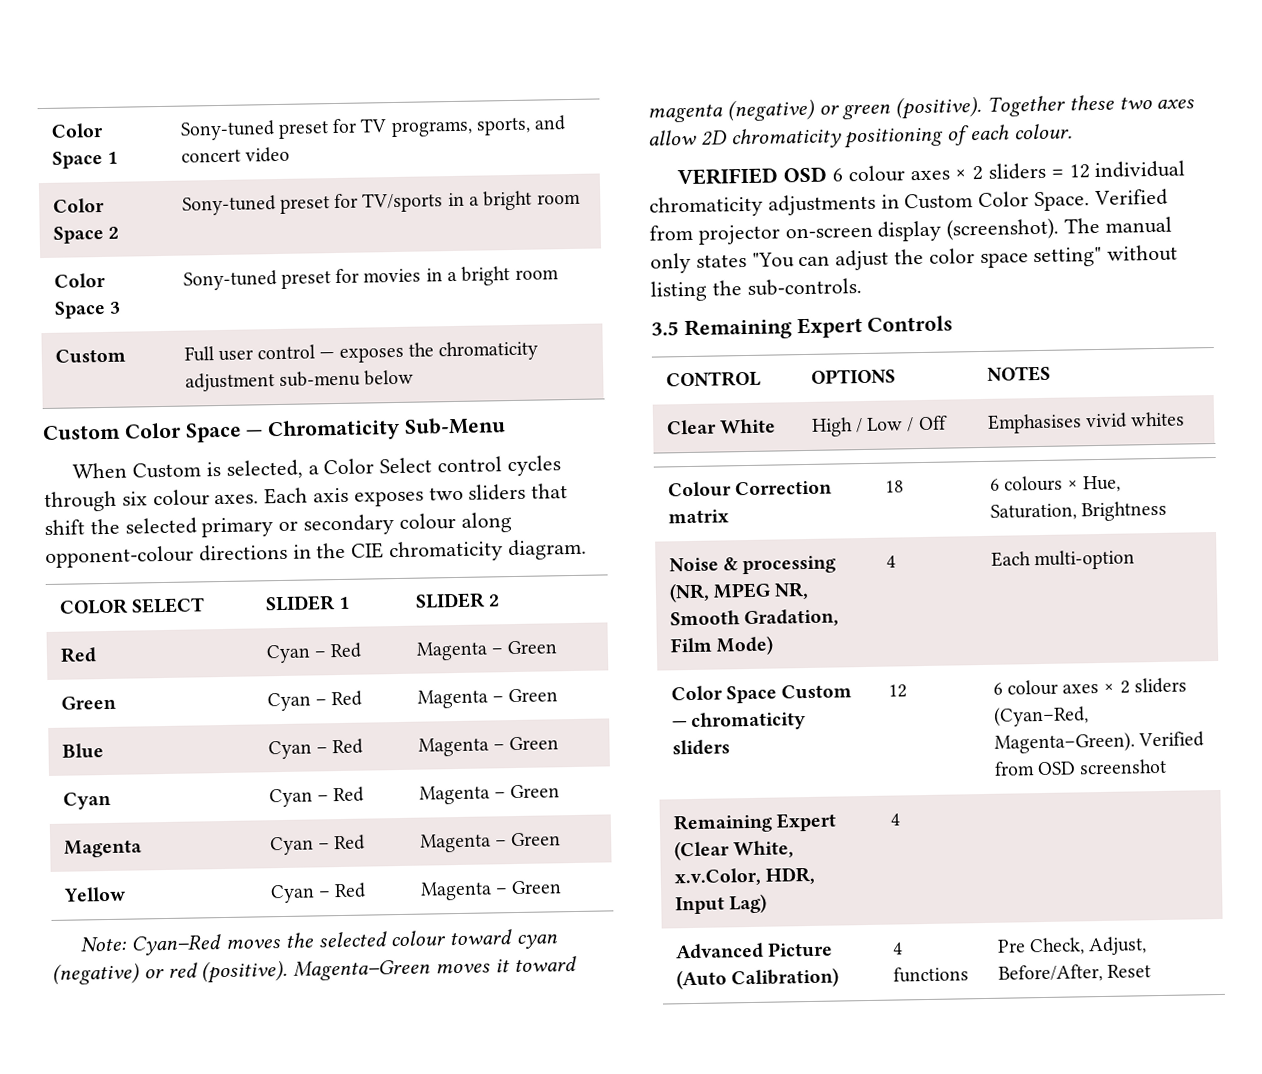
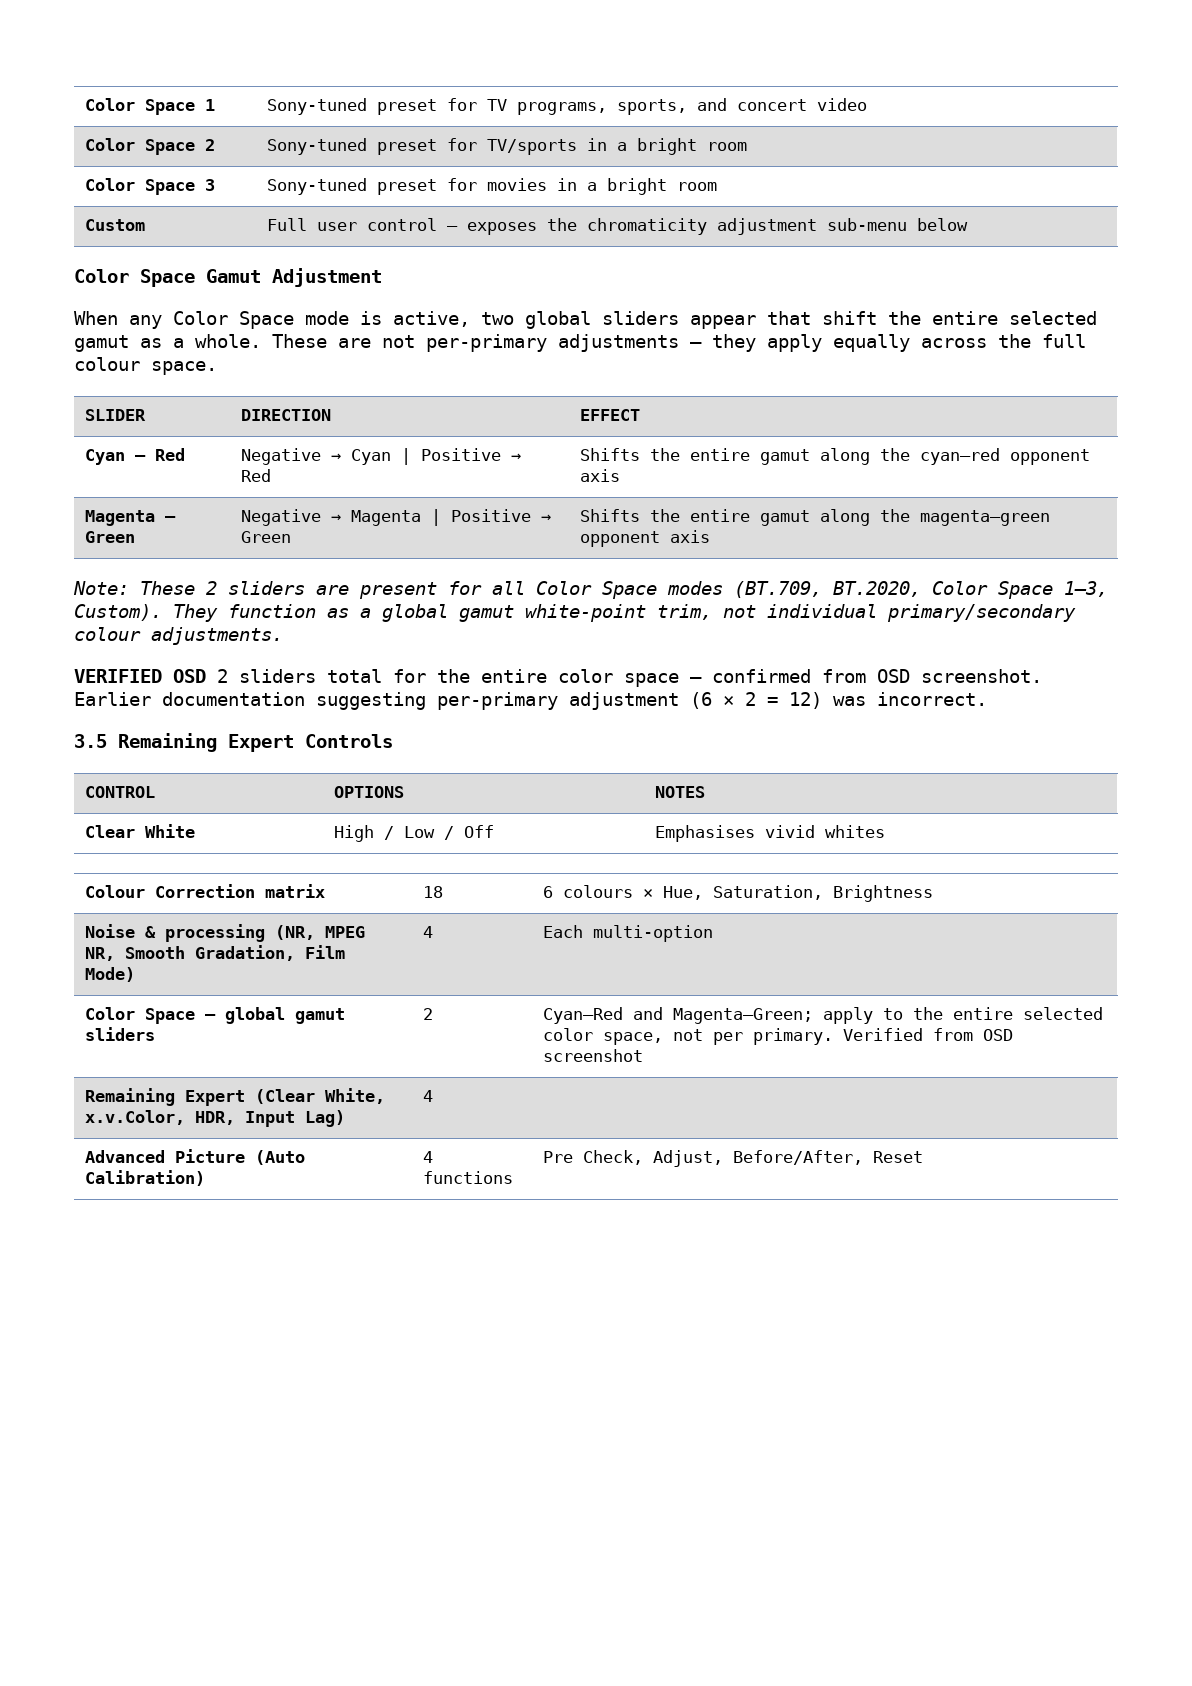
[43,417,507,443] [72,455,561,479] [44,483,569,513] [44,512,512,538] [45,538,587,569] [58,597,205,615] [264,595,350,612] [414,592,500,609] [59,647,97,663] [265,642,363,664] [415,640,558,661] [60,695,116,710] [266,690,363,712] [416,688,559,709] [61,743,104,759] [267,738,364,760] [417,736,560,757] [62,791,111,810] [268,786,365,808] [418,784,561,805] [63,839,142,858] [269,834,366,856] [419,832,562,853] [62,886,126,902] [269,882,367,904] [419,880,563,901] [80,929,559,956] [52,955,577,985] [647,94,1196,123] [648,123,1073,150] [677,160,1186,186] [649,188,1168,218] [649,216,1172,245] [650,244,1179,274] [650,278,862,302] Custom Color Space — Chromaticity Sub-Menu // When Custom is selected, a Color Select control cycles through six colour axes. Each axis exposes two sliders that shift the selected primary or secondary colour along opponent-colour directions in the CIE chromaticity diagram. // COLOR SELECT | SLIDER 1 | SLIDER 2 // Red | Cyan – Red | Magenta – Green // Green | Cyan – Red | Magenta – Green // Blue | Cyan – Red | Magenta – Green // Cyan | Cyan – Red | Magenta – Green // Magenta | Cyan – Red | Magenta – Green // Yellow | Cyan – Red | Magenta – Green // Note: Cyan–Red moves the selected colour toward cyan (negative) or red (positive). Magenta–Green moves it toward magenta (negative) or green (positive). Together these two axes allow 2D chromaticity positioning of each colour. // VERIFIED OSD 6 colour axes × 2 sliders = 12 individual chromaticity adjustments in Custom Color Space. Verified from projector on-screen display (screenshot). The manual only states "You can adjust the color space setting" without listing the sub-controls. -> [74,268,382,287] [74,311,1097,329] [74,334,1086,352] [74,357,217,375] [85,409,147,421] [241,409,332,421] [580,409,641,421] [85,448,186,465] [241,448,522,465] [241,469,272,482] [580,448,1091,465] [580,469,621,482] [85,510,177,526] [85,531,136,543] [241,509,552,526] [241,531,292,543] [580,509,1051,526] [580,530,711,547] [73,581,1108,599] [74,604,1076,622] [74,627,283,645] [74,669,1042,687] [74,692,987,710] Color Space Gamut Adjustment // When any Color Space mode is active, two global sliders appear that shift the entire selected gamut as a whole. These are not per-primary adjustments — they apply equally across the full colour space. // SLIDER | DIRECTION | EFFECT // Cyan – Red | Negative → Cyan | Positive → Red | Shifts the entire gamut along the cyan–red opponent axis // Magenta – Green | Negative → Magenta | Positive → Green | Shifts the entire gamut along the magenta–green opponent axis // Note: These 2 sliders are present for all Color Space modes (BT.709, BT.2020, Color Space 1–3, Custom). They function as a global gamut white-point trim, not individual primary/secondary colour adjustments. // VERIFIED OSD 2 sliders total for the entire color space — confirmed from OSD screenshot. Earlier documentation suggesting per-primary adjustment (6 × 2 = 12) was incorrect.
[781,684,853,700] [671,711,806,732] [671,739,730,756] [887,684,907,698] [992,677,1187,696] [992,706,1089,727] [993,732,1135,754] Custom — chromaticity sliders | 12 | 6 colour axes × 2 sliders (Cyan–Red, Magenta–Green). -> [205,1007,346,1024] [85,1027,156,1041] [423,1008,434,1020] [543,1007,1104,1024] [543,1028,834,1045] — global gamut sliders | 2 | Cyan–Red and Magenta–Green; apply to the entire selected color space, not per primary.

